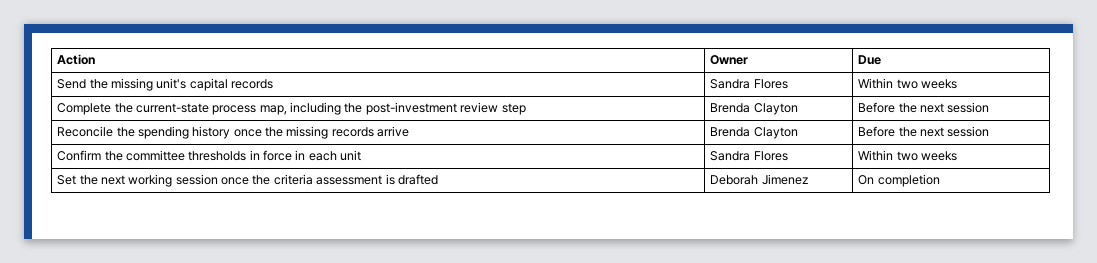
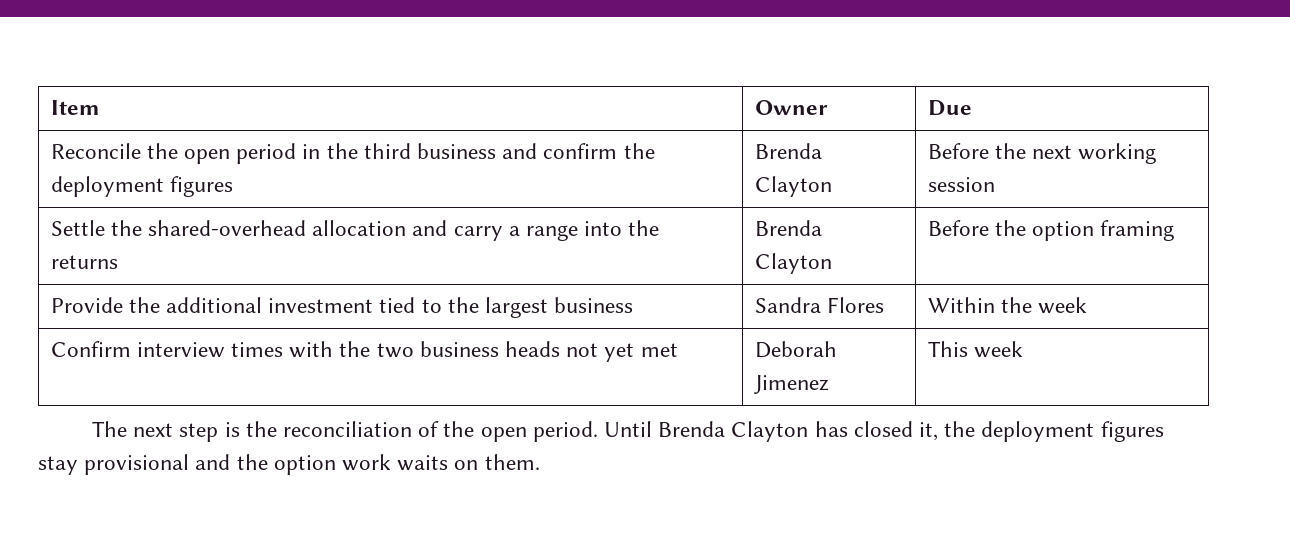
[57,54,96,65] Action -> [50,100,100,115] Item
[57,78,274,91] [710,79,788,89] [858,78,957,89] [57,102,526,115] [710,103,798,115] [858,102,990,113] [57,126,410,139] [710,127,798,139] [858,126,990,137] [57,150,362,161] [710,151,788,161] [858,150,957,161] [57,174,438,187] [710,174,808,185] [858,174,940,187] Send the missing unit's capital records | Sandra Flores | Within two weeks // Complete the current-state process map, including the post-investment review step | Brenda Clayton | Before the next session // Reconcile the spending history once the missing records arrive | Brenda Clayton | Before the next session // Confirm the committee thresholds in force in each unit | Sandra Flores | Within two weeks // Set the next working session once the criteria assessment is drafted | Deborah Jimenez | On completion -> [50,143,655,164] [50,176,233,197] [754,143,822,159] [754,176,832,197] [927,143,1157,164] [927,177,995,192] [50,220,660,241] [50,255,118,269] [754,220,822,236] [754,253,832,274] [927,220,1175,241] [50,297,634,318] [754,297,884,313] [927,297,1088,314] [50,341,678,362] [754,341,837,358] [753,375,829,394] [927,341,1023,358] [91,421,1164,442] [38,454,540,475] Reconcile the open period in the third business and confirm the deployment figures | Brenda Clayton | Before the next working session // Settle the shared-overhead allocation and carry a range into the returns | Brenda Clayton | Before the option framing // Provide the additional investment tied to the largest business | Sandra Flores | Within the week // Confirm interview times with the two business heads not yet met | Deborah Jimenez | This week // The next step is the reconciliation of the open period. Until Brenda Clayton has closed it, the deployment figures stay provisional and the option work waits on them.

